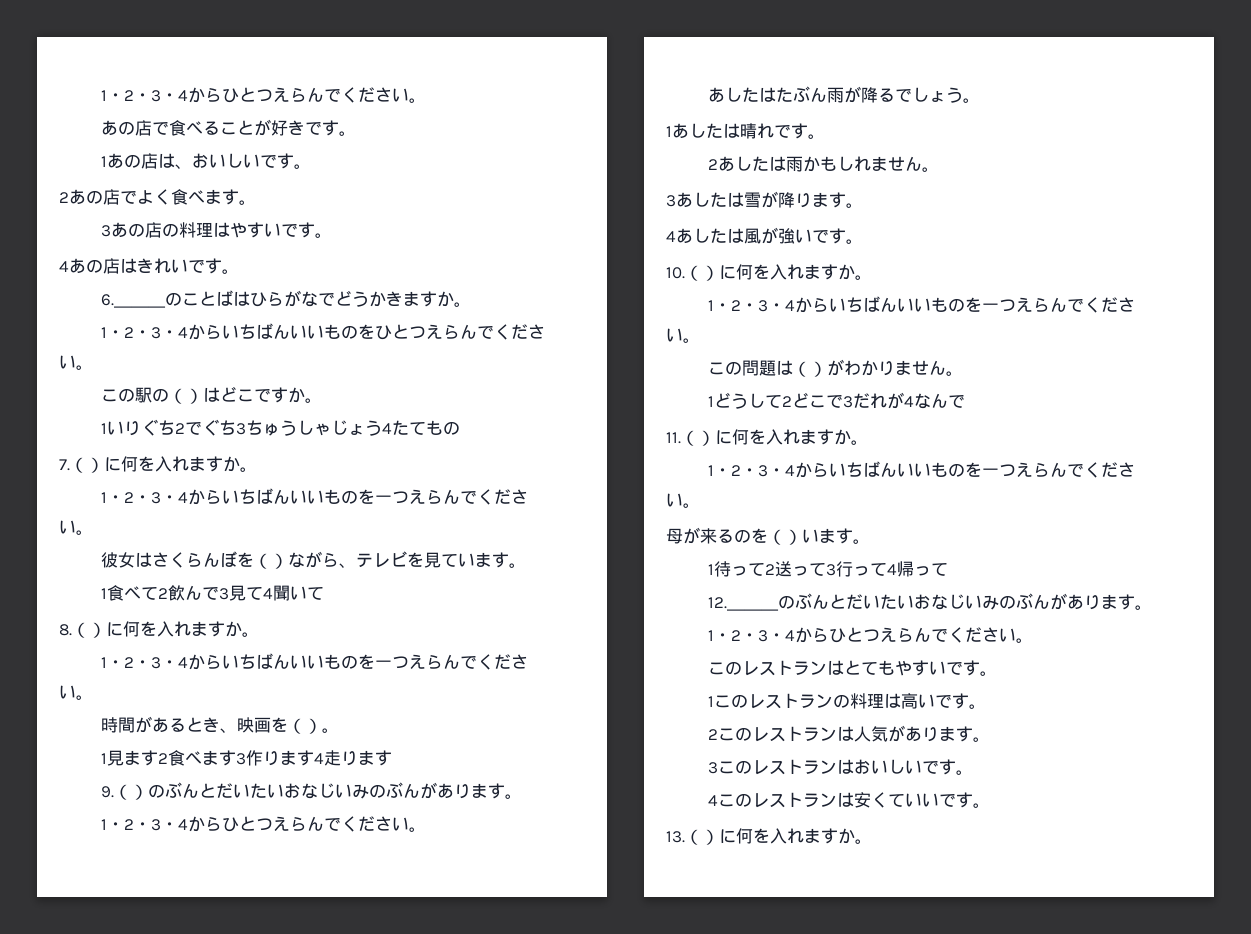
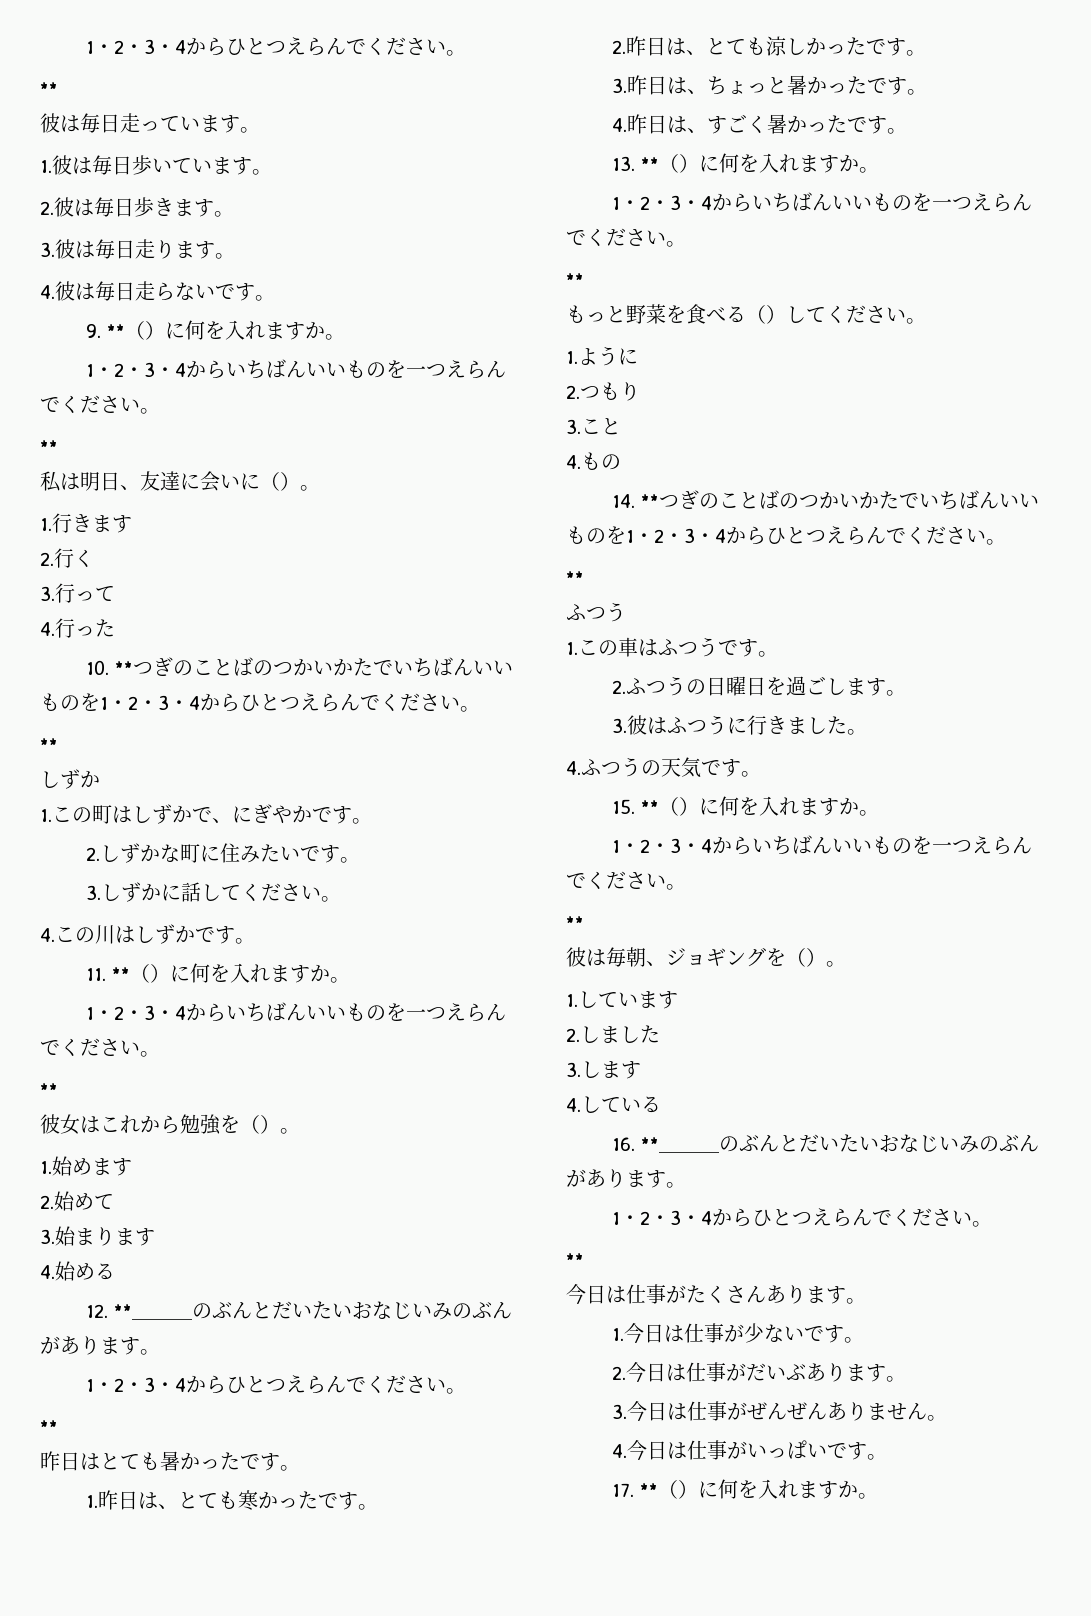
[101,119,357,136] [101,153,312,169] [59,189,256,205] [101,222,333,238] [59,258,239,274] [101,290,472,308] [101,323,546,340] [59,355,93,370] [101,386,323,404] [101,419,461,436] [59,459,70,471] あの店で食べることが好きです。 // 1あの店は、おいしいです。 // 2あの店でよく食べます。 // 3あの店の料理はやすいです。 // 4あの店はきれいです。 // 6.＿＿＿のことばはひらがなでどうかきますか。 // 1・2・3・4からいちばんいいものをひとつえらんでください。 // この駅の（）はどこですか。 // 1いりぐち2でぐち3ちゅうしゃじょう4たてもの // 7. -> [40,82,58,96] [40,113,260,133] [40,155,272,175] [40,197,234,217] [40,239,235,259] [40,281,275,301] [86,324,126,338] ** // 彼は毎日走っています。 // 1.彼は毎日歩いています。 // 2.彼は毎日歩きます。 // 3.彼は毎日走ります。 // 4.彼は毎日走らないです。 // 9. **
[101,551,527,569] [101,585,325,601] [59,624,72,636] 彼女はさくらんぼを（）ながら、テレビを見ています。 // 1食べて2飲んで3見て4聞いて // 8. -> [40,440,58,454] [40,471,320,492] [40,513,132,533] [40,548,94,568] [40,583,115,603] [40,618,115,638] [86,657,514,677] [40,693,480,712] [40,738,58,752] [40,769,100,789] [40,804,372,824] [86,843,361,863] [86,882,342,902] [40,924,255,944] [86,967,131,981] ** // 私は明日、友達に会いに（）。 // 1.行きます // 2.行く // 3.行って // 4.行った // 10. **つぎのことばのつかいかたでいちばんいいものを1・2・3・4からひとつえらんでください。 // ** // しずか // 1.この町はしずかで、にぎやかです。 // 2.しずかな町に住みたいです。 // 3.しずかに話してください。 // 4.この川はしずかです。 // 11. **
[101,716,340,734] [101,750,393,766] [101,782,523,800] [101,816,427,832] [708,86,981,103] [666,123,825,139] [708,156,940,172] [666,191,863,208] [666,227,863,244] [666,264,872,281] [708,296,1136,313] [666,328,700,343] [708,359,964,377] [708,392,966,409] [666,429,868,446] [708,461,1136,478] [666,493,700,508] [666,527,870,545] [708,561,949,577] 時間があるとき、映画を（）。 // 1見ます2食べます3作ります4走ります // 9.（）のぶんとだいたいおなじいみのぶんがあります。 // 1・2・3・4からひとつえらんでください。 // あしたはたぶん雨が降るでしょう。 // 1あしたは晴れです。 // 2あしたは雨かもしれません。 // 3あしたは雪が降ります。 // 4あしたは風が強いです。 // 10.（）に何を入れますか。 // 1・2・3・4からいちばんいいものを一つえらんでください。 // この問題は（）がわかりません。 // 1どうして2どこで3だれが4なんで // 11.（）に何を入れますか。 // 1・2・3・4からいちばんいいものを一つえらんでください。 // 母が来るのを（）います。 // 1待って2送って3行って4帰って -> [40,1083,58,1097] [40,1114,300,1135] [40,1156,132,1176] [40,1191,114,1211] [40,1226,155,1246] [40,1261,115,1281] ** // 彼女はこれから勉強を（）。 // 1.始めます // 2.始めて // 3.始まります // 4.始める
(728, 603) none -> [114,1304,133,1318] **
[708,660,998,676] [708,693,987,709] [708,725,991,742] [708,759,974,775] [708,792,940,808] このレストランはとてもやすいです。 // 1このレストランの料理は高いです。 // 2このレストランは人気があります。 // 3このレストランはおいしいです。 // 4このレストランは安くていい -> [40,1420,58,1434] [40,1451,300,1471] [86,1490,379,1511] [612,36,927,56] [612,75,928,95] [612,114,848,134] ** // 昨日はとても暑かったです。 // 1.昨日は、とても寒かったです。 // 2.昨日は、とても涼しかったです。 // 3.昨日は、ちょっと暑かったです。 // 4.昨日は、すごく暑かった
[685,828,872,845] （）に何を入れますか。 -> [641,153,880,173] [612,192,1033,212] [566,228,686,247] [566,273,584,287] [566,304,926,324] [566,346,638,366] [566,382,640,401] [566,418,621,435] [566,452,621,470] [612,490,1040,510] [566,526,1006,545] [566,571,584,585] [566,602,626,622] [566,637,778,657] [612,676,907,696] [612,715,868,735] [566,757,761,778] [612,796,880,816] [612,835,1033,855] [566,871,686,890] [566,916,584,930] [566,947,846,967] [566,991,678,1009] [566,1025,660,1043] [566,1061,641,1079] [566,1096,661,1113] [612,1137,660,1151] [659,1134,1040,1153] [566,1169,686,1188] [612,1208,993,1227] [566,1253,584,1267] [566,1284,866,1305] [612,1323,865,1344] [612,1362,907,1383] [612,1401,948,1422] [612,1440,888,1461] [612,1479,879,1499] **（）に何を入れますか。 // 1・2・3・4からいちばんいいものを一つえらんでください。 // ** // もっと野菜を食べる（）してください。 // 1.ように // 2.つもり // 3.こと // 4.もの // 14. **つぎのことばのつかいかたでいちばんいいものを1・2・3・4からひとつえらんでください。 // ** // ふつう // 1.この車はふつうです。 // 2.ふつうの日曜日を過ごします。 // 3.彼はふつうに行きました。 // 4.ふつうの天気です。 // 15. **（）に何を入れますか。 // 1・2・3・4からいちばんいいものを一つえらんでください。 // ** // 彼は毎朝、ジョギングを（）。 // 1.しています // 2.しました // 3.します // 4.している // 16. **＿＿＿のぶんとだいたいおなじいみのぶんがあります。 // 1・2・3・4からひとつえらんでください。 // ** // 今日は仕事がたくさんあります。 // 1.今日は仕事が少ないです。 // 2.今日は仕事がだいぶあります。 // 3.今日は仕事がぜんぜんありません。 // 4.今日は仕事がいっぱいです。 // 17. **（）に何を入れますか。

